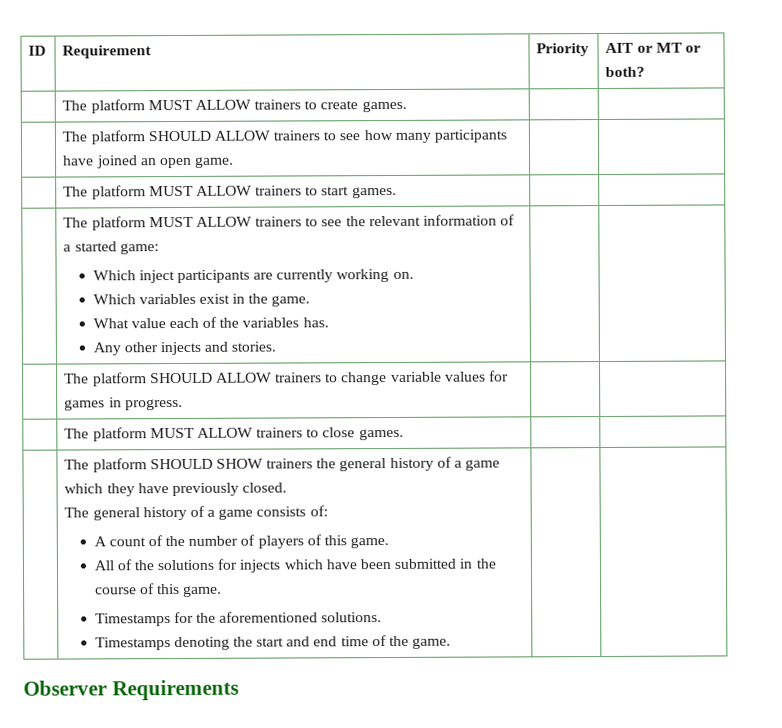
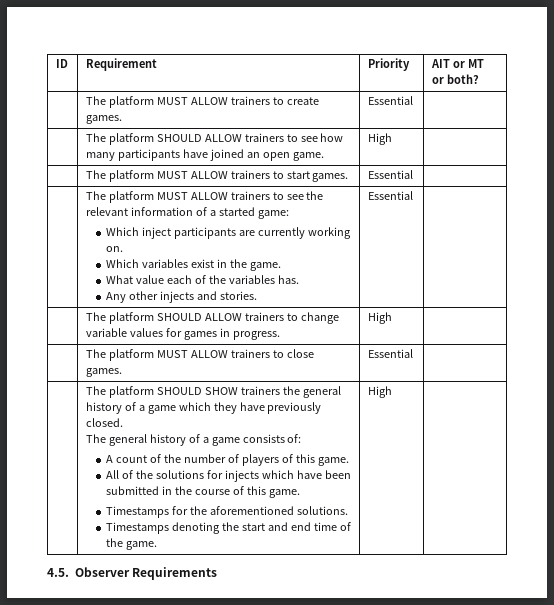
(407, 106) none -> [367,96,413,105] Essential
(235, 162) none -> [367,133,392,145] High
(397, 192) none -> [367,170,413,179] Essential
(277, 346) none -> [367,191,413,200] Essential
(183, 404) none -> [367,312,392,324] High
(404, 434) none -> [367,349,413,358] Essential
(452, 643) | // -> [367,386,392,398] [47,568,69,577] High | // 4.5.

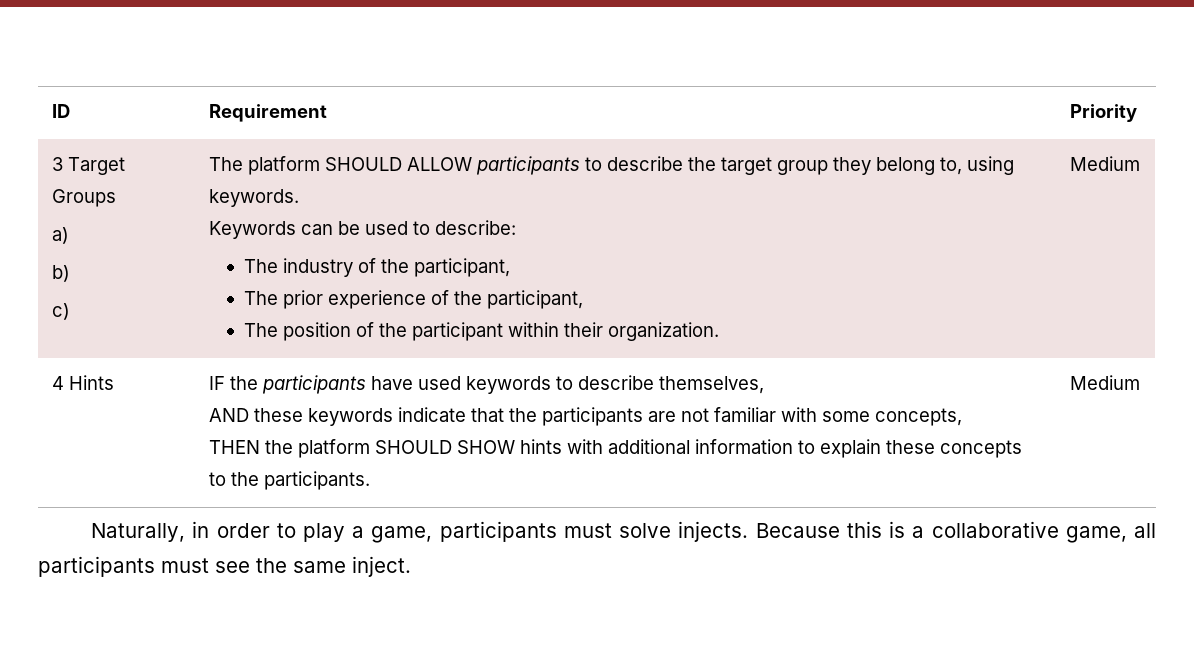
[430,59,484,68] [431,74,479,84] [85,96,319,108] [85,115,122,124] [367,96,413,105] [85,133,344,145] [85,149,324,161] [367,133,392,145] [85,170,349,182] [367,170,413,179] [85,191,324,203] [85,207,289,219] [106,227,352,239] [106,246,124,252] [106,259,282,271] [106,275,300,284] [106,291,258,303] [367,191,413,200] [85,312,339,324] [85,328,280,340] [367,312,392,324] [85,349,314,361] [85,368,122,377] [367,349,413,358] [85,386,341,398] [85,402,322,414] [85,418,123,427] [85,434,302,446] [106,454,349,466] [106,470,351,482] [106,486,301,498] [106,506,349,518] [106,522,351,534] [106,538,158,550] [367,386,392,398] [47,567,217,580] | AIT or MT or both? // | The platform MUST ALLOW trainers to create games. | Essential | // | The platform SHOULD ALLOW trainers to see how many participants have joined an open game. | High | // | The platform MUST ALLOW trainers to start games. | Essential | // | The platform MUST ALLOW trainers to see the relevant information of a started game: // Which inject participants are currently working on. // Which variables exist in the game. // What value each of the variables has. // Any other injects and stories. | Essential | // | The platform SHOULD ALLOW trainers to change variable values for games in progress. | High | // | The platform MUST ALLOW trainers to close games. | Essential | // | The platform SHOULD SHOW trainers the general history of a game which they have previously closed. // The general history of a game consists of: // A count of the number of players of this game. // All of the solutions for injects which have been submitted in the course of this game. // Timestamps for the aforementioned solutions. // Timestamps denoting the start and end time of the game. | High | // 4.5. Observer Requirements -> [51,157,125,175] [51,189,116,207] [51,227,69,244] [51,265,70,282] [51,303,70,320] [208,156,1014,175] [208,189,299,207] [208,220,516,239] [243,258,510,277] [243,290,583,309] [243,322,719,341] [1069,156,1140,171] [51,375,114,390] [208,375,764,394] [208,407,962,426] [208,439,1022,458] [208,471,370,490] [1069,375,1140,390] [91,521,1156,543] [38,556,411,577] // 3 Target Groups // a) // b) // c) | The platform SHOULD ALLOW participants to describe the target group they belong to, using keywords. // Keywords can be used to describe: // The industry of the participant, // The prior experience of the participant, // The position of the participant within their organization. | Medium // 4 Hints | IF the participants have used keywords to describe themselves, // AND these keywords indicate that the participants are not familiar with some concepts, // THEN the platform SHOULD SHOW hints with additional information to explain these concepts to the participants. | Medium // Naturally, in order to play a game, participants must solve injects. Because this is a collaborative game, all participants must see the same inject.

